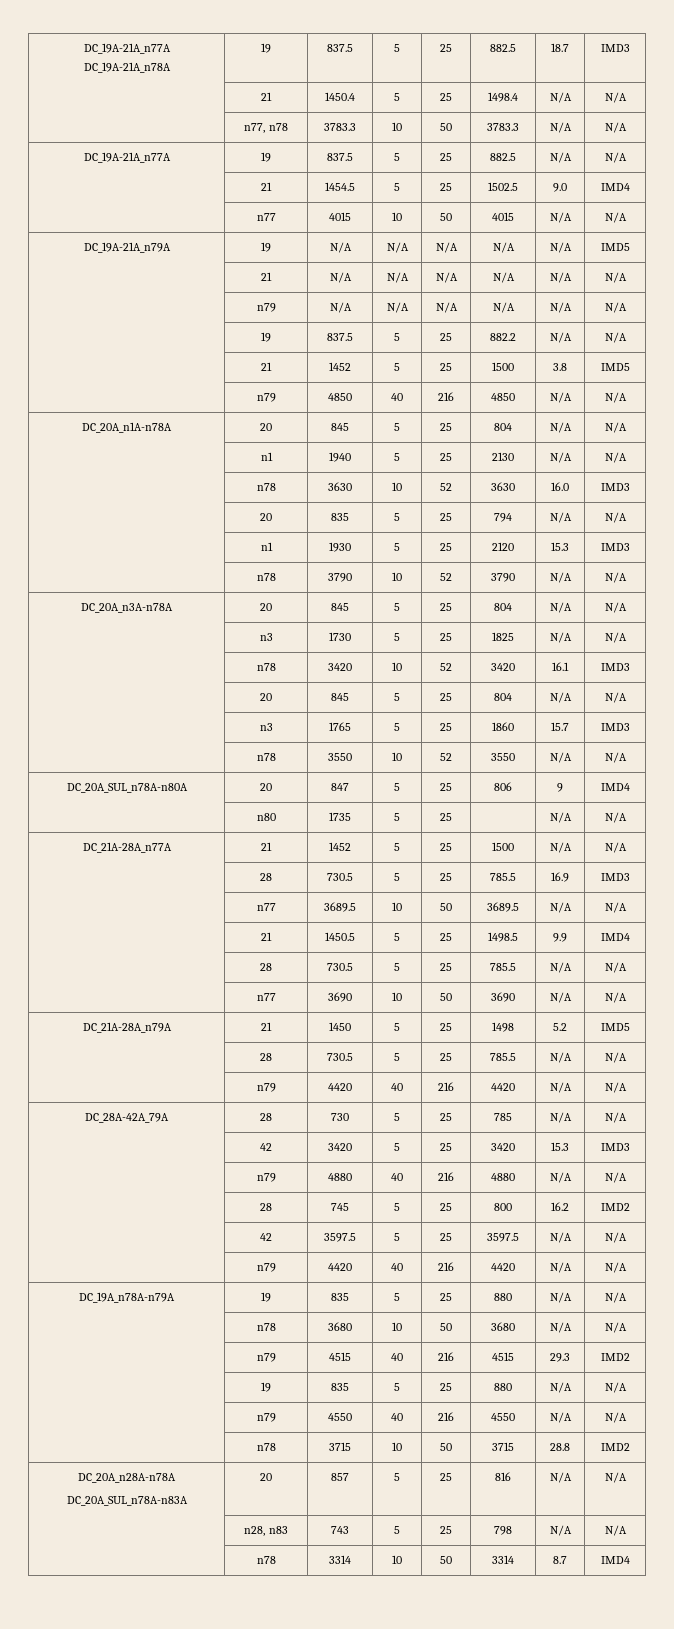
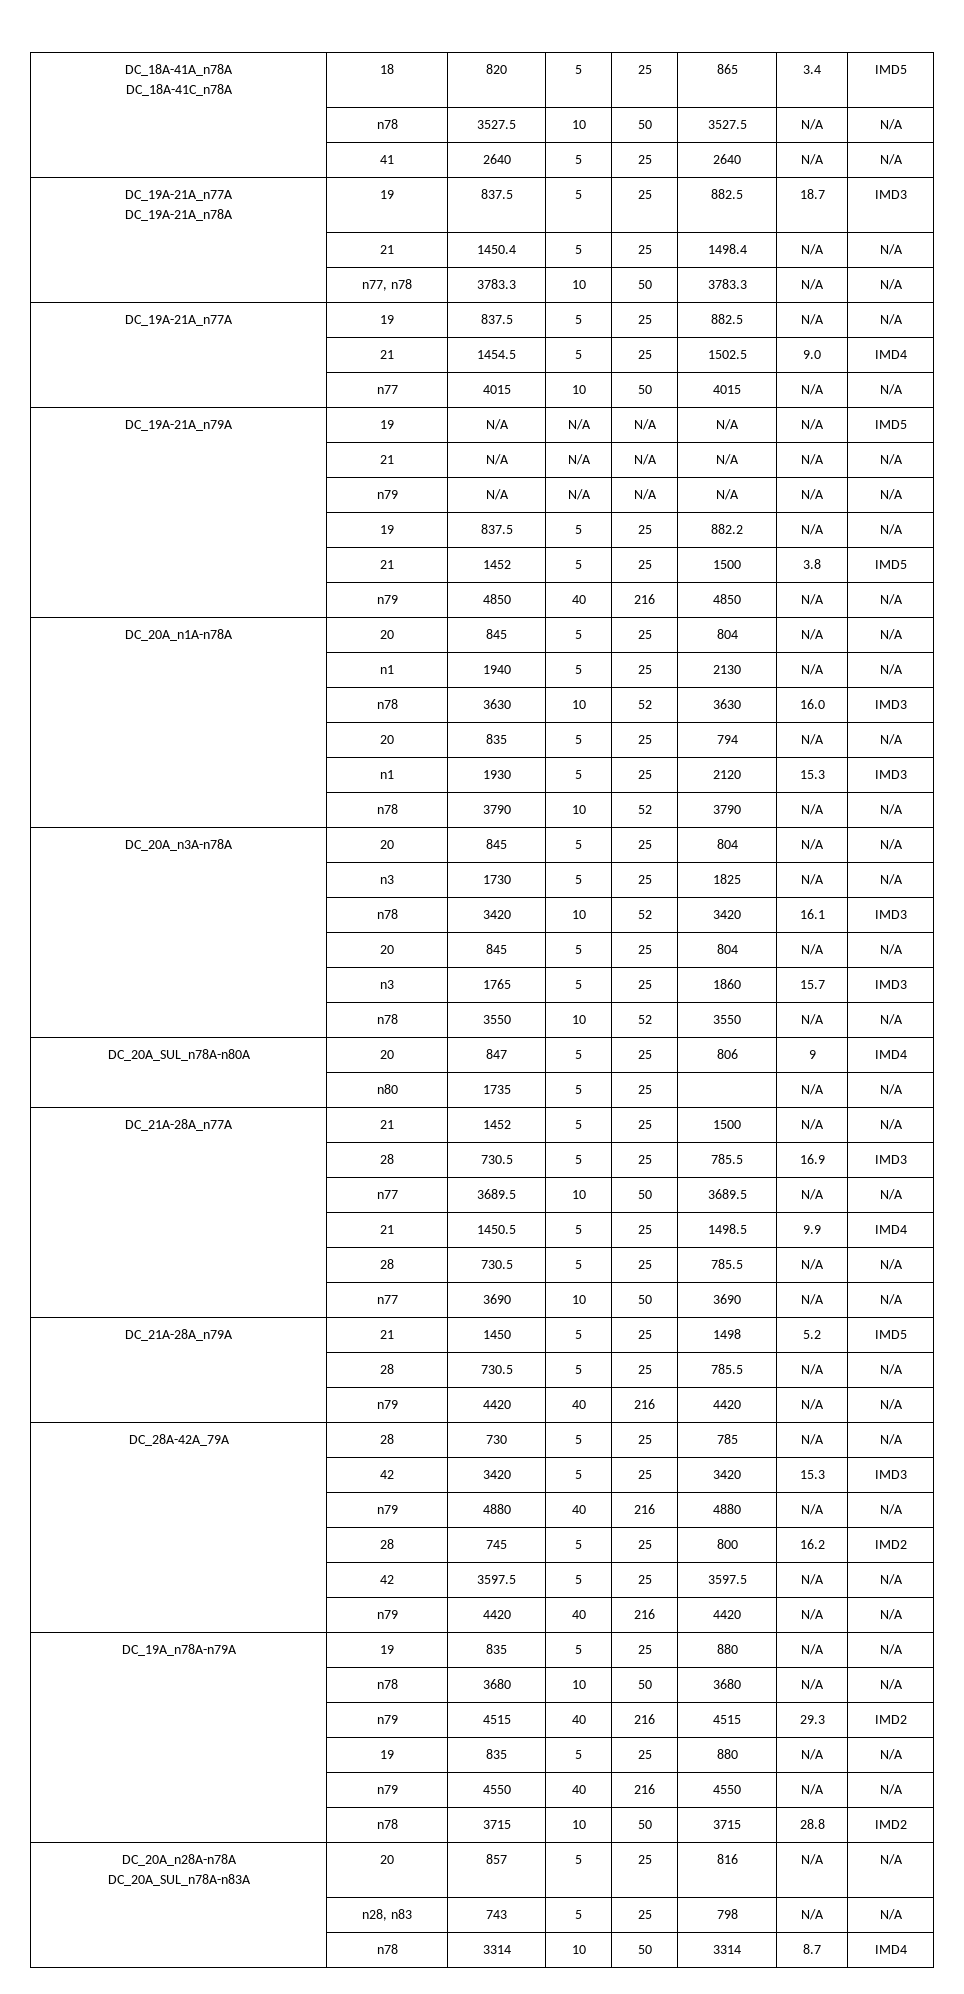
(83, 48) none -> [125,64,233,76] [125,84,233,96] [380,64,394,74] [486,64,507,74] [575,65,582,74] [637,65,652,74] [716,64,738,74] [803,65,821,74] [874,65,907,74] [376,119,398,129] [477,120,516,129] [571,120,586,129] [637,120,652,129] [707,120,747,129] [801,119,824,130] [879,119,903,130] [380,155,394,164] [482,154,511,164] [575,155,582,164] [637,155,652,164] [713,154,741,164] [801,154,824,165] [879,154,903,165] DC_18A-41A_n78A // DC_18A-41C_n78A | 18 | 820 | 5 | 25 | 865 | 3.4 | IMD5 // | n78 | 3527.5 | 10 | 50 | 3527.5 | N/A | N/A // | 41 | 2640 | 5 | 25 | 2640 | N/A | N/A //

